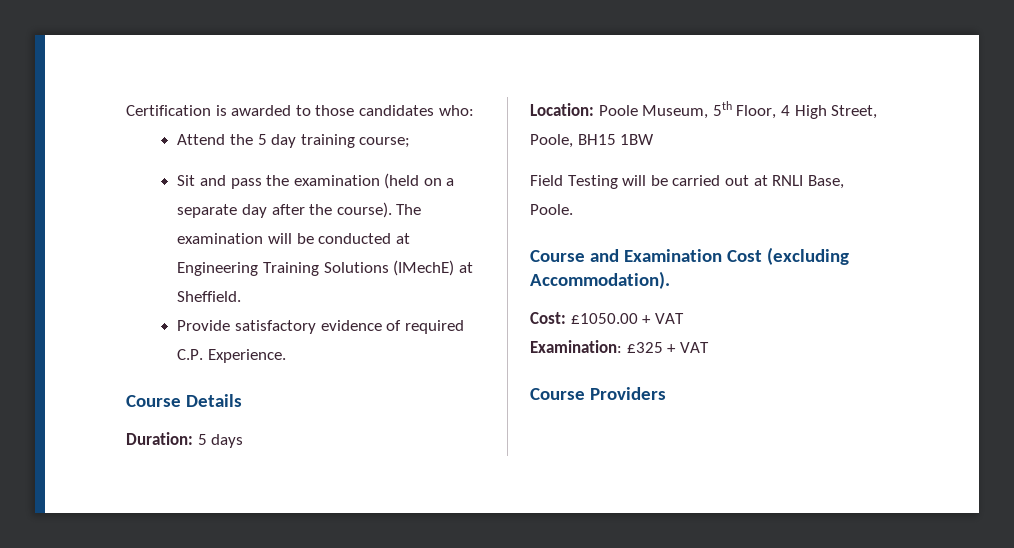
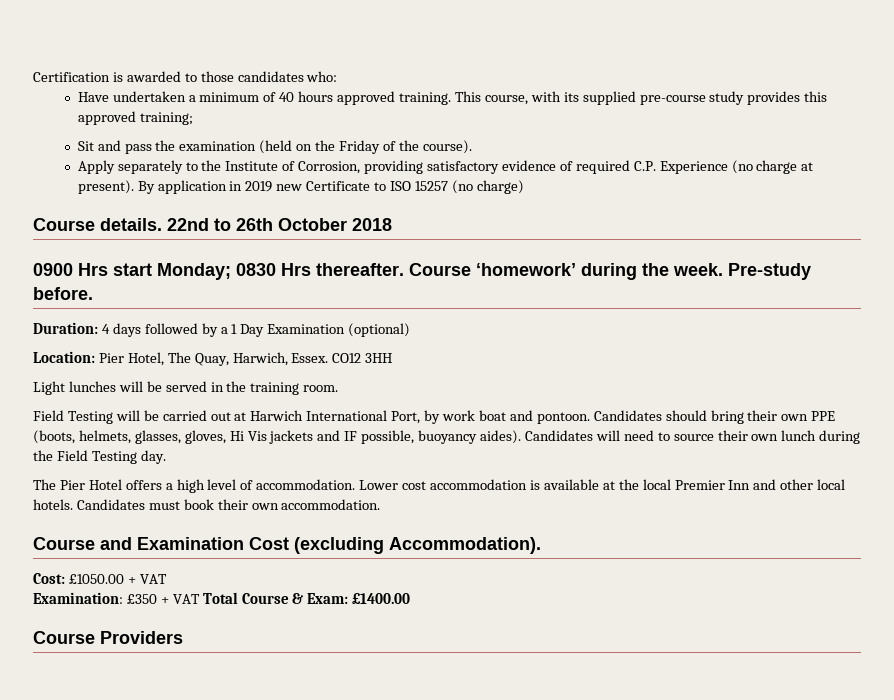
[177,134,411,148] Attend the 5 day training course; -> [77,91,828,105] [77,111,193,125] Have undertaken a minimum of 40 hours approved training. This course, with its supplied pre-course study provides this approved training;
[446,178,455,186] [177,202,422,218] [177,233,410,244] [177,260,473,276] [177,291,242,302] [177,320,231,331] a separate day after the course). The examination will be conducted at Engineering Training Solutions (IMechE) at Sheffield. // Provide -> [315,140,472,154] [77,160,424,174] the Friday of the course). // Apply separately to the Institute of Corrosion, providing
[207,349,286,363] [126,394,242,407] Experience. // Course Details -> [659,160,814,174] [77,180,524,194] [33,218,392,231] [33,263,811,280] [33,287,93,300] Experience (no charge at present). By application in 2019 new Certificate to ISO 15257 (no charge) // Course details. 22nd to 26th October 2018 // 0900 Hrs start Monday; 0830 Hrs thereafter. Course ‘homework’ during the week. Pre-study before.
[197,434,207,445] 5 -> [101,324,110,334] 4
[530,101,878,119] [530,134,655,148] // Location: Poole Museum, 5th Floor, 4 High Street, Poole, BH15 1BW -> [144,323,411,337] [33,351,393,366] [33,381,339,395] followed by a 1 Day Examination (optional) // Location: Pier Hotel, The Quay, Harwich, Essex. CO12 3HH // Light lunches will be served in the training room.
[772,175,844,189] [530,204,573,215] RNLI Base, Poole. -> [250,410,836,424] [33,430,861,444] [33,450,166,464] [33,479,846,493] [33,499,381,510] Harwich International Port, by work boat and pontoon. Candidates should bring their own PPE (boots, helmets, glasses, gloves, Hi Vis jackets and IF possible, buoyancy aides). Candidates will need to source their own lunch during the Field Testing day. // The Pier Hotel offers a high level of accommodation. Lower cost accommodation is available at the local Premier Inn and other local hotels. Candidates must book their own accommodation.
[626,342,709,353] £325 + VAT -> [126,592,411,604] £350 + VAT Total Course & Exam: £1400.00

